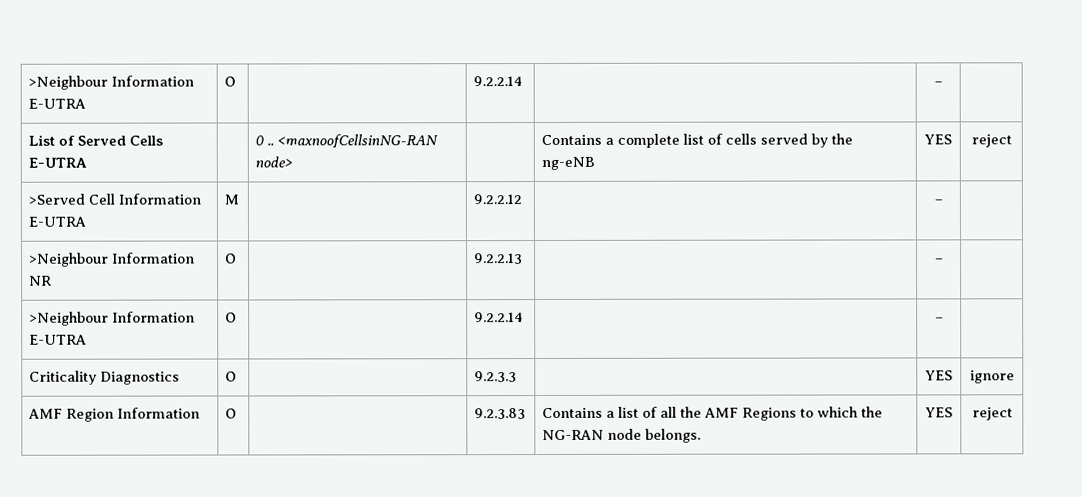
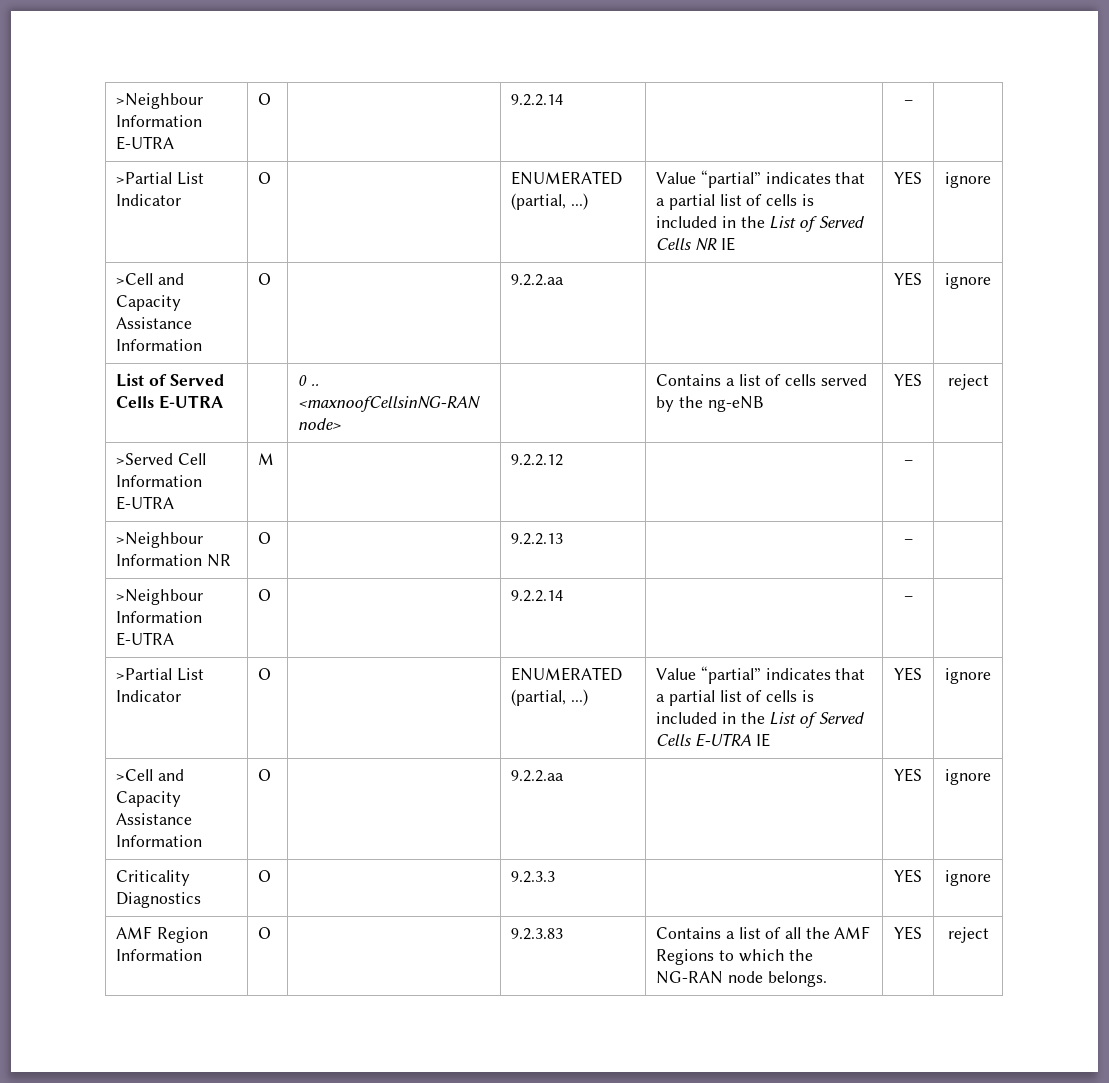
[28,75,195,90] [28,98,87,109] [224,76,237,87] [473,76,524,87] [933,81,943,86] >Neighbour Information E-UTRA | O | | 9.2.2.14 | | – | -> [116,93,204,109] [116,115,203,127] [116,136,175,150] [258,93,272,105] [511,94,564,106] [903,100,913,105] [116,172,204,185] [116,194,182,206] [258,172,272,184] [511,171,623,185] [511,193,588,210] [656,170,866,188] [656,194,814,210] [656,216,865,232] [656,237,735,251] [894,171,922,185] [945,172,991,188] [116,273,184,285] [116,295,182,311] [116,317,193,329] [116,339,203,351] [258,273,272,285] [511,274,565,286] [894,272,922,286] [945,273,991,289] >Neighbour Information E-UTRA | O | | 9.2.2.14 | | – | // >Partial List Indicator | O | | ENUMERATED (partial, ...) | Value “partial” indicates that a partial list of cells is included in the List of Served Cells NR IE | YES | ignore // >Cell and Capacity Assistance Information | O | | 9.2.2.aa | | YES | ignore
[617,133,681,148] complete -> (735, 382) none
(944, 319) none -> [116,668,204,681] [116,690,182,702] [258,668,272,680] [511,667,623,681] [511,689,588,706] [656,666,866,684] [656,690,814,706] [656,712,865,728] [656,733,770,747] [894,667,922,681] [945,668,991,684] [116,769,184,781] [116,791,182,807] [116,813,193,825] [116,835,203,847] [258,769,272,781] [511,770,565,782] [894,768,922,782] [945,769,991,785] // >Partial List Indicator | O | | ENUMERATED (partial, ...) | Value “partial” indicates that a partial list of cells is included in the List of Served Cells E-UTRA IE | YES | ignore // >Cell and Capacity Assistance Information | O | | 9.2.2.aa | | YES | ignore

